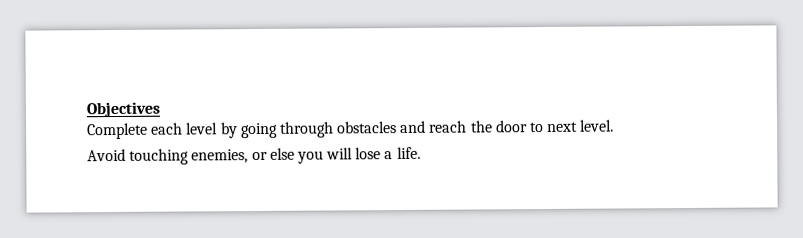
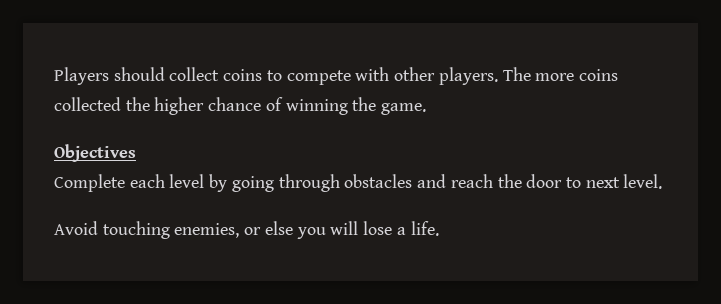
(86, 109) none -> [54,67,618,85] [54,97,427,115] Players should collect coins to compete with other players. The more coins collected the higher chance of winning the game. //

